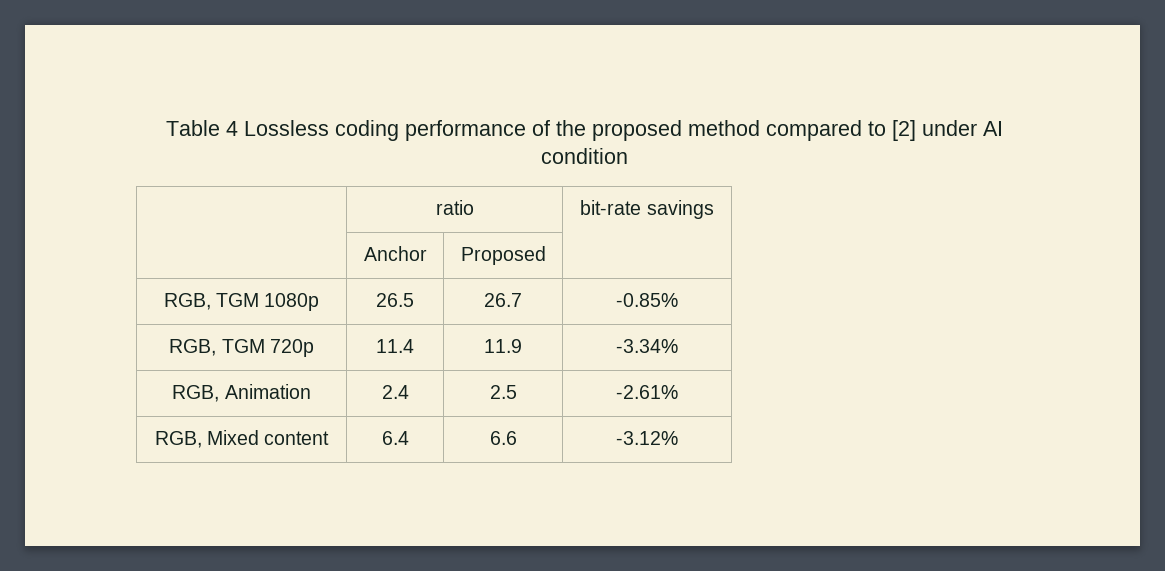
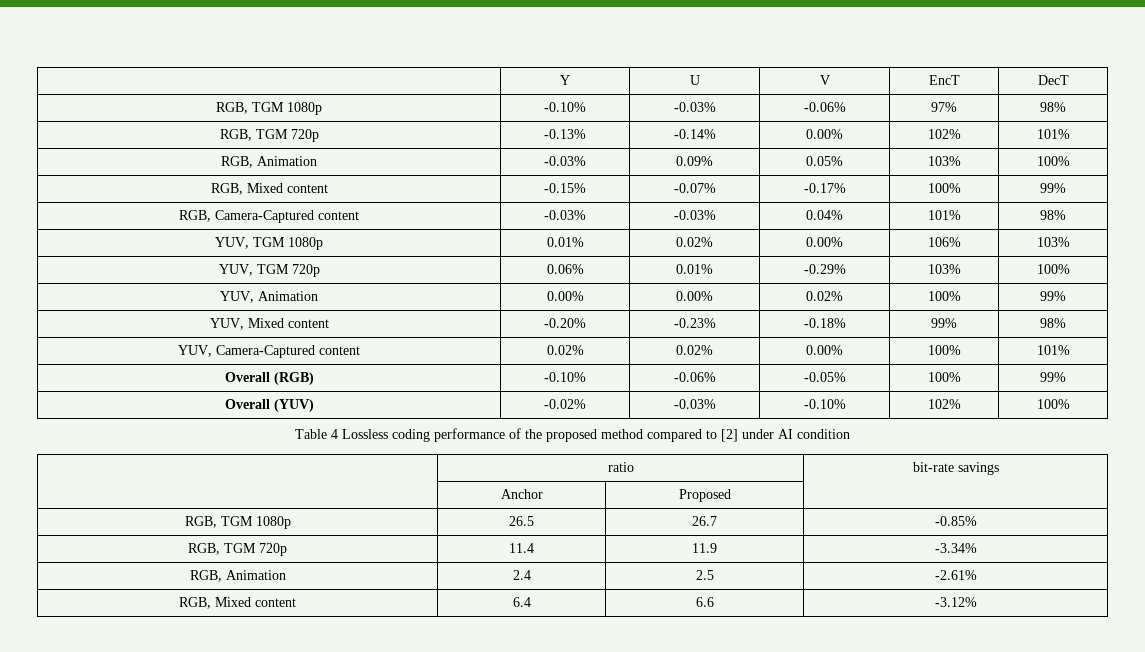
(166, 128) none -> [560,75,570,85] [689,75,700,85] [819,75,830,85] [928,75,960,85] [1037,75,1069,85] [216,102,322,115] [544,102,586,112] [673,102,716,112] [803,102,846,112] [931,102,957,112] [1040,102,1066,112] [219,129,319,142] [544,129,586,139] [673,129,716,139] [806,129,843,139] [927,129,961,139] [1036,129,1070,139] [221,156,317,168] [544,156,586,166] [676,156,713,166] [806,156,843,166] [927,156,961,166] [1036,156,1070,166] [210,183,328,195] [544,183,586,193] [673,183,716,193] [803,183,846,193] [927,183,961,193] [1040,183,1066,193] [179,210,359,223] [544,210,586,220] [673,210,716,220] [806,210,843,220] [927,210,961,220] [1040,210,1066,220] [215,237,323,250] [546,237,584,247] [676,237,713,247] [806,237,843,247] [927,237,961,247] [1036,237,1070,247] [218,264,320,277] [546,264,584,274] [676,264,713,274] [803,264,846,274] [927,264,961,274] [1036,264,1070,274] [220,291,318,303] [546,291,584,301] [676,291,713,301] [806,291,843,301] [927,291,961,301] [1040,291,1066,301] [209,318,329,330] [544,318,586,328] [673,318,716,328] [803,318,846,328] [931,318,957,328] [1040,318,1066,328] [178,345,360,358] [546,345,584,355] [676,345,713,355] [806,345,843,355] [927,345,961,355] [1036,345,1070,355] [224,372,314,385] [544,372,586,382] [673,372,716,382] [803,372,846,382] [927,372,961,382] [1040,372,1066,382] [224,399,314,412] [544,399,586,409] [673,399,716,409] [803,399,846,409] [927,399,961,409] [1036,399,1070,409] | Y | U | V | EncT | DecT // RGB, TGM 1080p | -0.10% | -0.03% | -0.06% | 97% | 98% // RGB, TGM 720p | -0.13% | -0.14% | 0.00% | 102% | 101% // RGB, Animation | -0.03% | 0.09% | 0.05% | 103% | 100% // RGB, Mixed content | -0.15% | -0.07% | -0.17% | 100% | 99% // RGB, Camera-Captured content | -0.03% | -0.03% | 0.04% | 101% | 98% // YUV, TGM 1080p | 0.01% | 0.02% | 0.00% | 106% | 103% // YUV, TGM 720p | 0.06% | 0.01% | -0.29% | 103% | 100% // YUV, Animation | 0.00% | 0.00% | 0.02% | 100% | 99% // YUV, Mixed content | -0.20% | -0.23% | -0.18% | 99% | 98% // YUV, Camera-Captured content | 0.02% | 0.02% | 0.00% | 100% | 101% // Overall (RGB) | -0.10% | -0.06% | -0.05% | 100% | 99% // Overall (YUV) | -0.02% | -0.03% | -0.10% | 102% | 100% //

